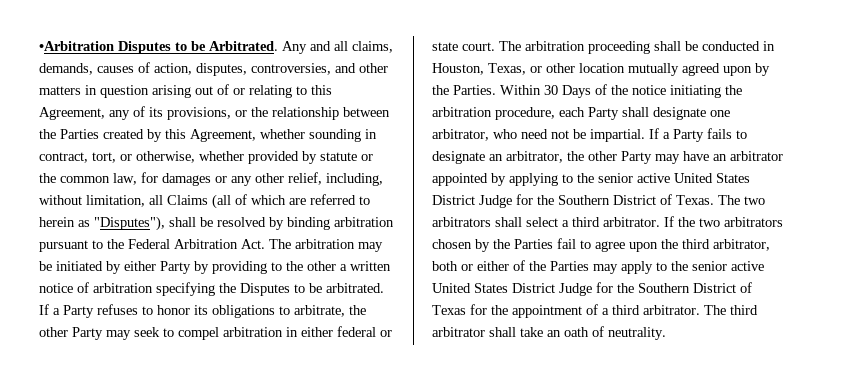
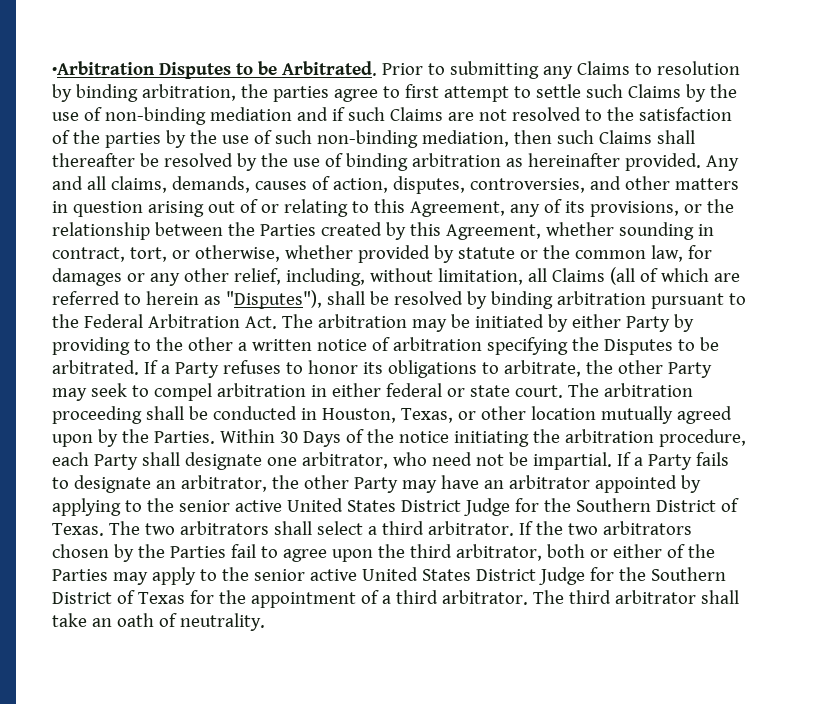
(278, 46) none -> [381,61,740,79] [52,84,737,102] [52,107,732,125] [52,130,695,148] [52,153,701,171] Prior to submitting any Claims to resolution by binding arbitration, the parties agree to first attempt to settle such Claims by the use of non-binding mediation and if such Claims are not resolved to the satisfaction of the parties by the use of such non-binding mediation, then such Claims shall thereafter be resolved by the use of binding arbitration as hereinafter provided.

